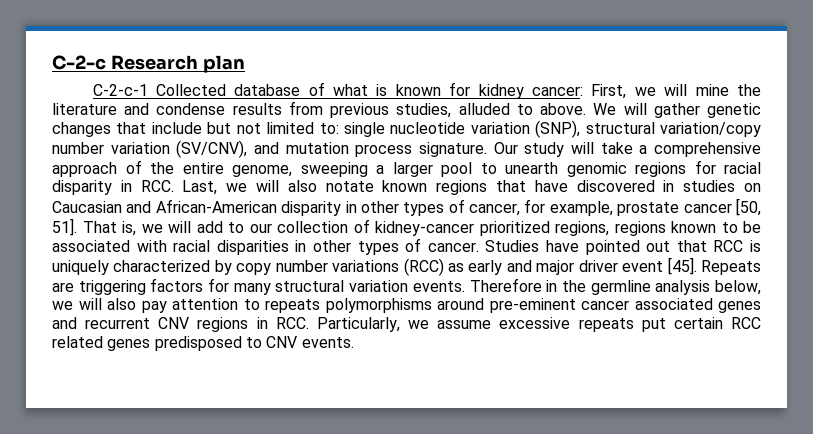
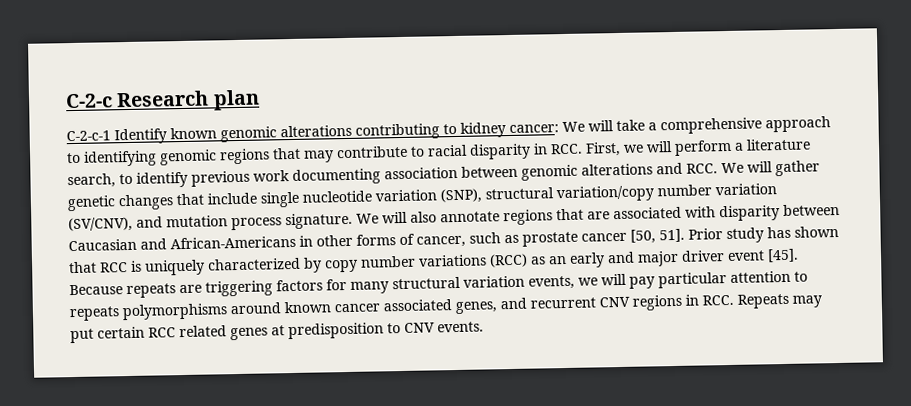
[155,82,761,99] [52,101,587,118] Collected database of what is known for kidney cancer: First, we will mine the literature and condense results from previous studies, alluded to above. -> [114,116,831,145] [67,138,811,167] [67,162,718,189] Identify known genomic alterations contributing to kidney cancer: We will take a comprehensive approach to identifying genomic regions that may contribute to racial disparity in RCC. First, we will perform a literature search, to identify previous work documenting association between genomic alterations and RCC.
[207,122,339,134] but not limited to: -> (257, 198) none
[493,142,761,157] [52,160,761,177] [52,180,761,195] [52,199,445,216] Our study will take a comprehensive approach of the entire genome, sweeping a larger pool to unearth genomic regions for racial disparity in RCC. Last, we will also notate known regions that have discovered in studies on Caucasian and African-American disparity in other types -> [356,203,840,226] [68,234,396,252] We will also annotate regions that are associated with disparity between Caucasian and African-Americans in other forms
[524,199,613,216] for example, -> [469,232,519,244] such as
[82,219,761,236] [52,238,671,255] That is, we will add to our collection of kidney-cancer prioritized regions, regions known to be associated with racial disparities in other types of cancer. Studies have pointed out -> [688,225,839,244] Prior study has shown
(464, 267) none -> [548,255,567,265] an
[701,260,762,275] Repeats -> [69,283,176,299] Because repeats
[412,278,762,295] [52,298,167,313] events. Therefore in the germline analysis below, we will also pay -> [528,272,727,290] events, we will pay particular
[489,298,576,313] pre-eminent -> [284,301,331,314] known
[718,301,761,313] genes -> [455,301,498,315] genes,
[316,317,634,332] Particularly, we assume excessive repeats -> [737,293,822,309] Repeats may
[154,336,242,351] predisposed -> [271,322,384,340] at predisposition

